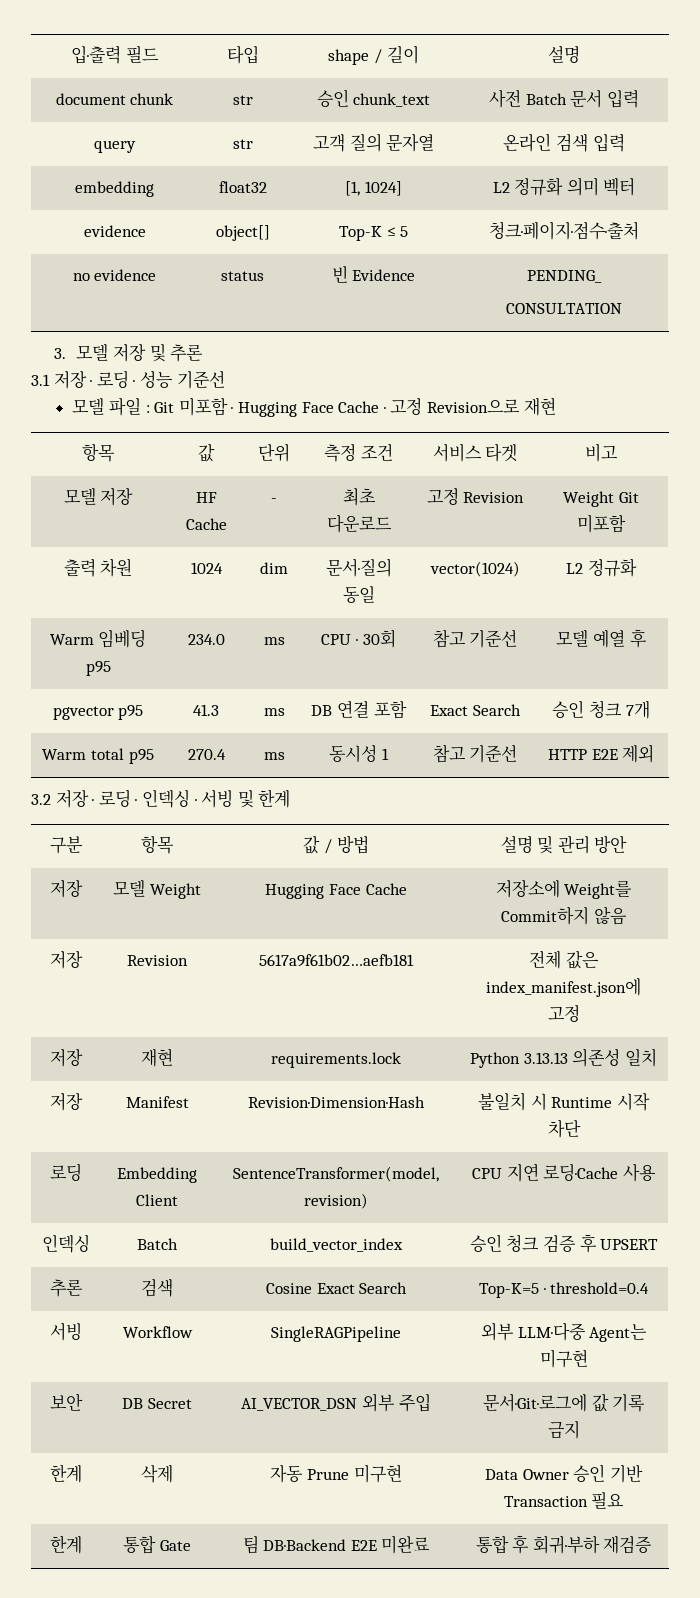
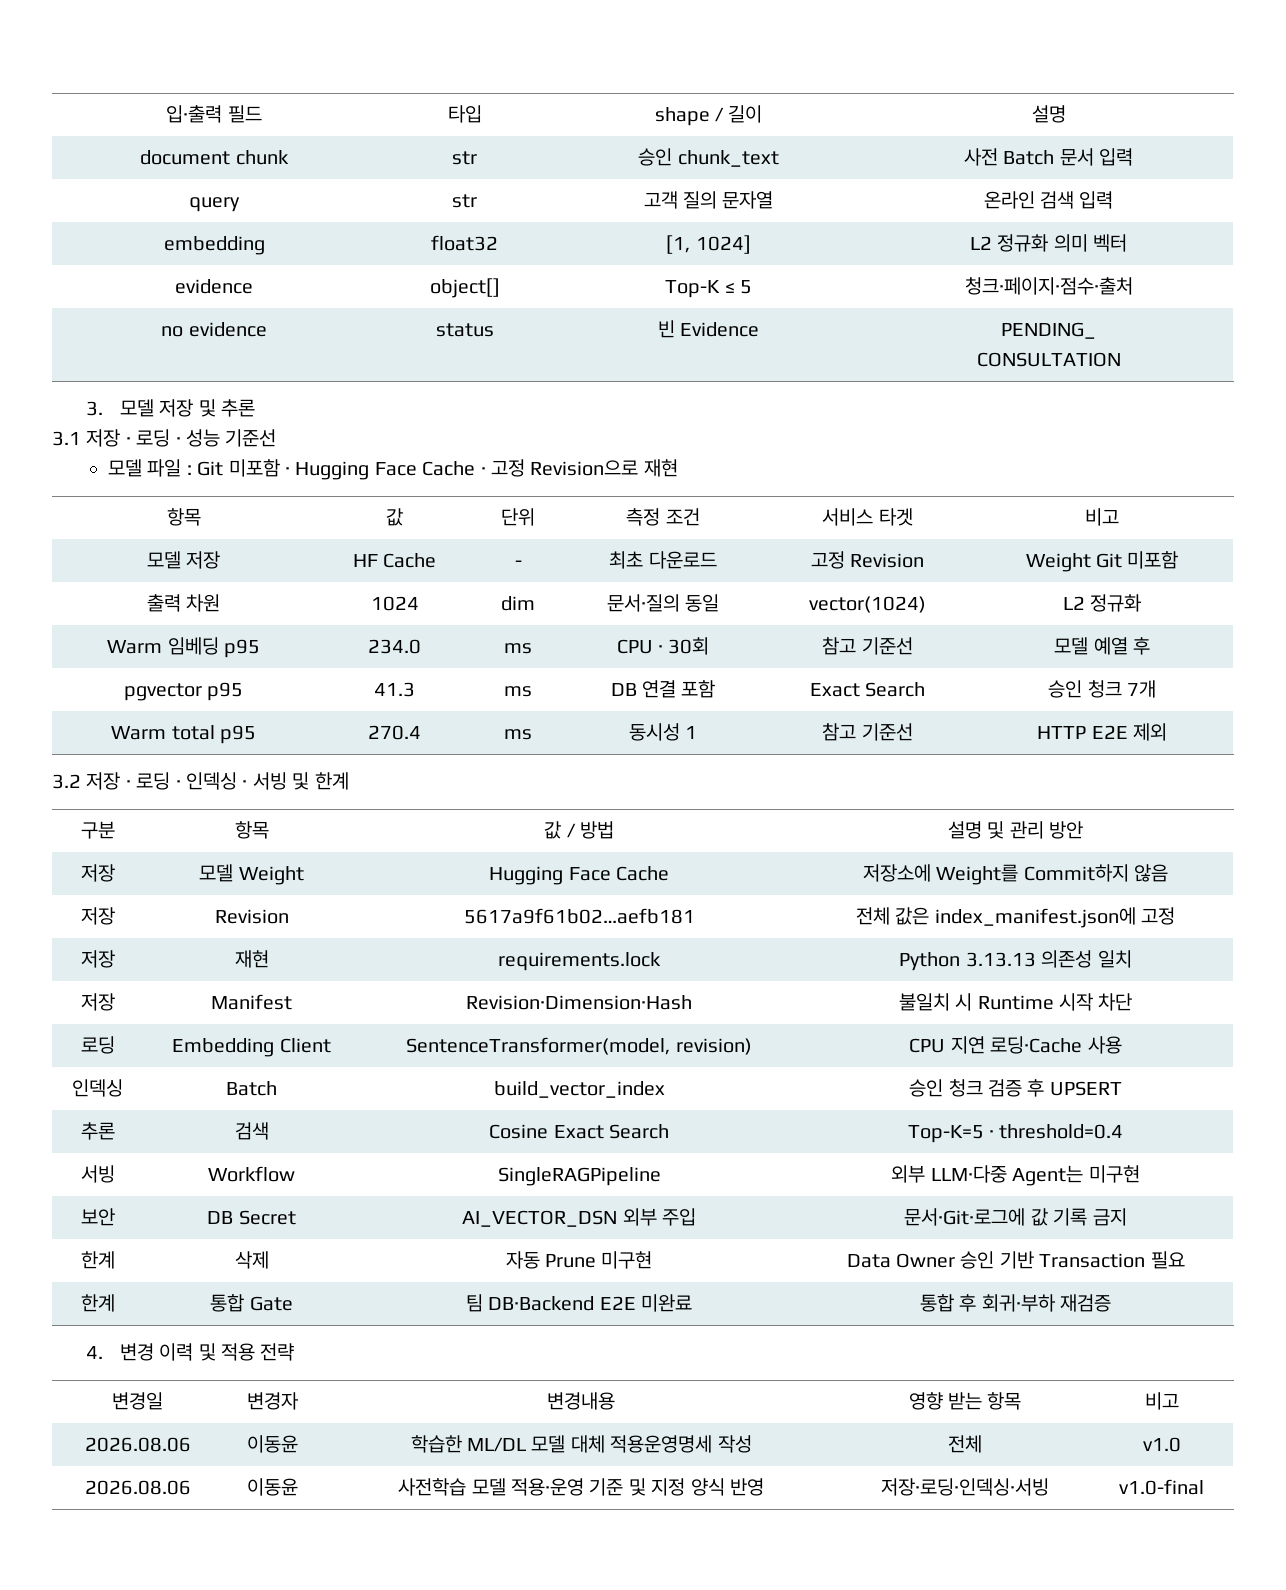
(653, 1544) none -> [85,1343,295,1361] [112,1392,163,1410] [246,1392,299,1410] [547,1392,615,1410] [908,1392,1022,1410] [1144,1392,1179,1410] [84,1437,191,1452] [246,1435,298,1453] [410,1435,752,1453] [947,1435,982,1453] [1142,1437,1181,1452] [84,1480,191,1495] [246,1478,298,1496] [398,1478,764,1496] [880,1478,1049,1496] [1119,1479,1204,1495] // 4. 변경 이력 및 적용 전략 // 변경일 | 변경자 | 변경내용 | 영향 받는 항목 | 비고 // 2026.08.06 | 이동윤 | 학습한 ML/DL 모델 대체 적용운영명세 작성 | 전체 | v1.0 // 2026.08.06 | 이동윤 | 사전학습 모델 적용·운영 기준 및 지정 양식 반영 | 저장·로딩·인덱싱·서빙 | v1.0-final

